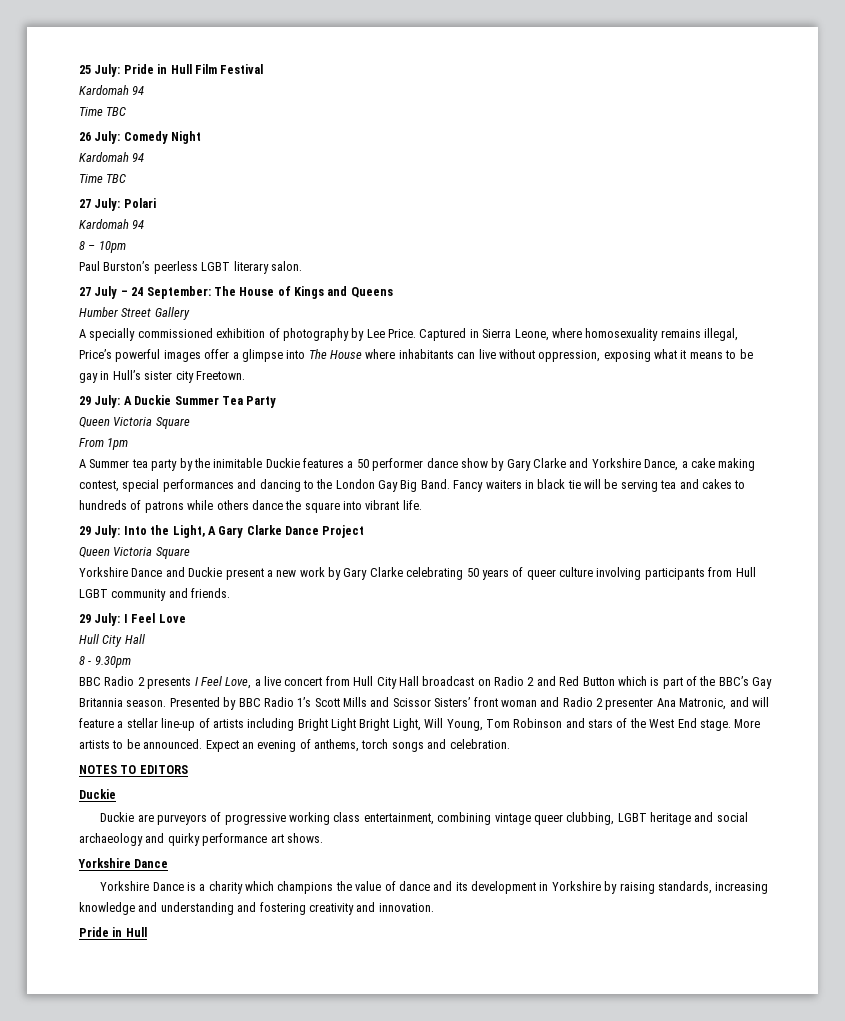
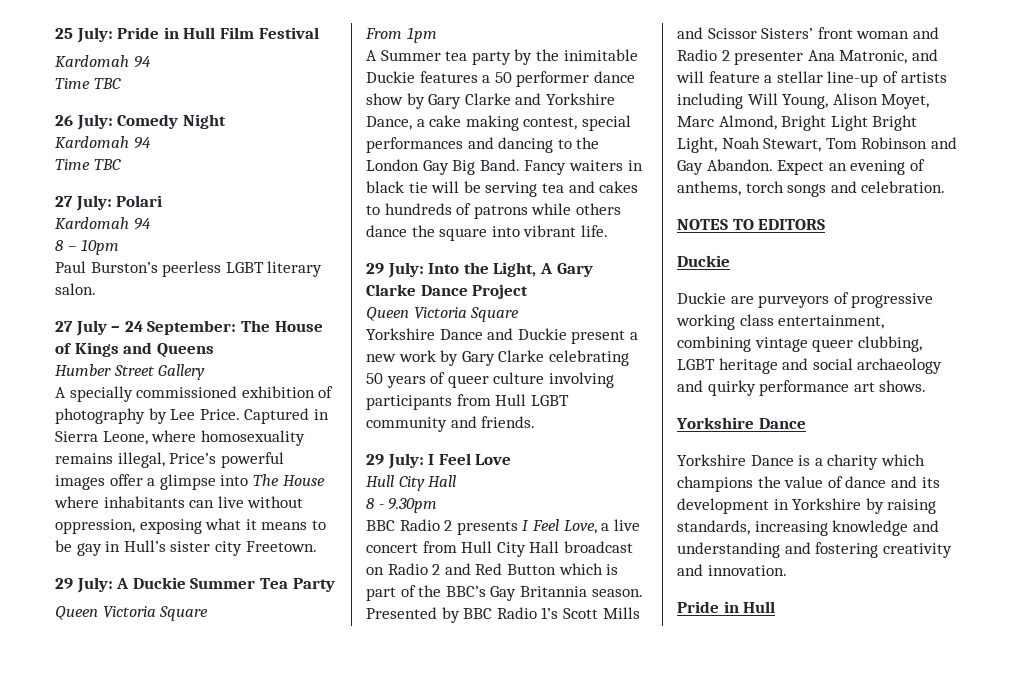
(295, 724) none -> [747,93,930,109] [677,115,777,130] Will Young, Alison Moyet, Marc Almond,
[424,718,483,731] Will Young, -> [721,137,822,152] Noah Stewart,
[588,718,761,731] [79,739,203,749] stars of the West End stage. More artists to be announced. -> [677,159,773,175] Gay Abandon.

